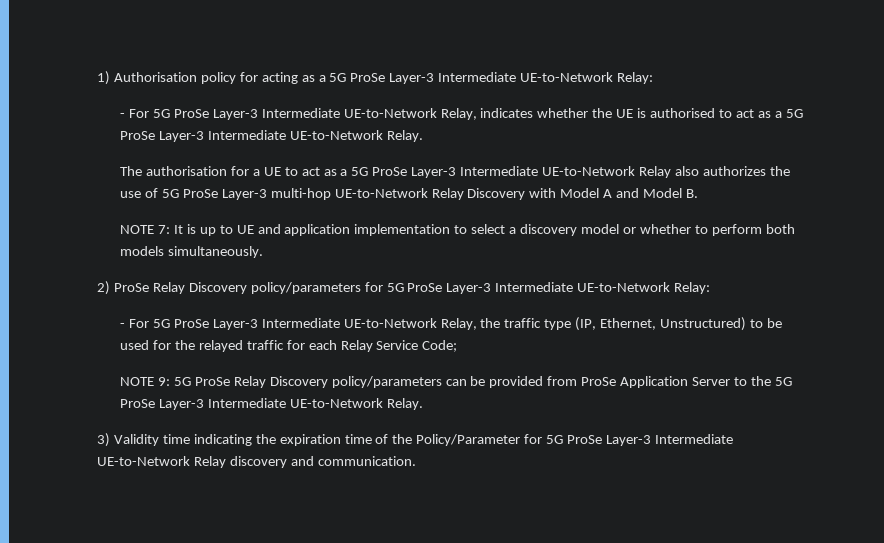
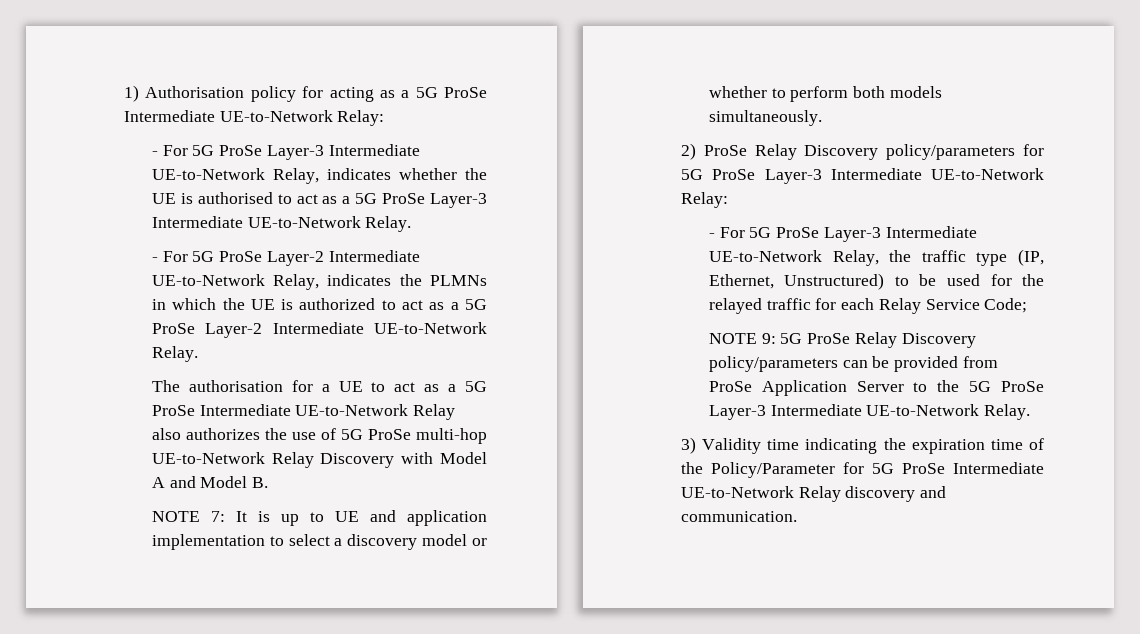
[389,73,435,84] Layer-3 -> (487, 92) none
(423, 136) none -> [151,250,420,266] [151,274,487,290] [151,298,488,310] [151,322,487,338] [151,346,198,362] // - For 5G ProSe Layer-2 Intermediate UE-to-Network Relay, indicates the PLMNs in which the UE is authorized to act as a 5G ProSe Layer-2 Intermediate UE-to-Network Relay.
[411,167,457,178] Layer-3 -> (195, 410) none
[221,189,267,200] Layer-3 -> (411, 434) none
[605,435,651,446] Layer-3 -> (945, 468) none

